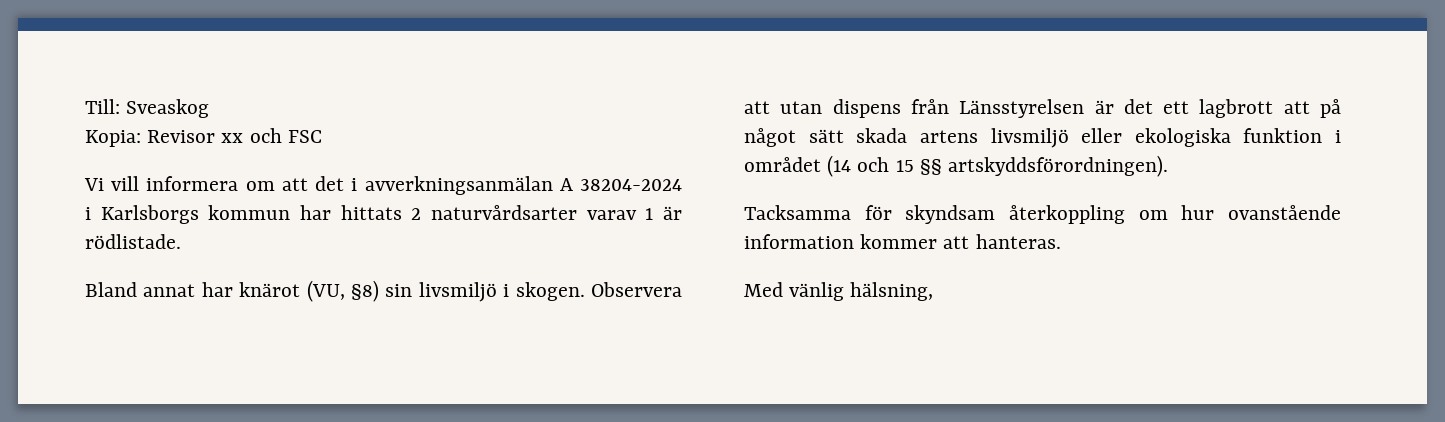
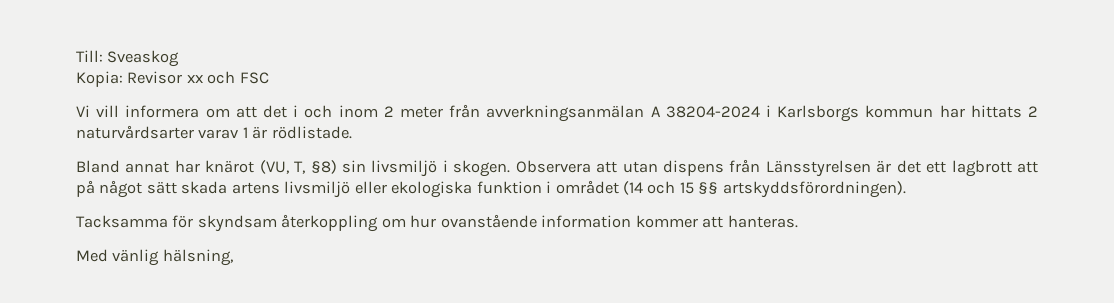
(358, 184) none -> [304,104,481,118] och inom 2 meter från
(345, 291) none -> [294,161,306,174] T,

